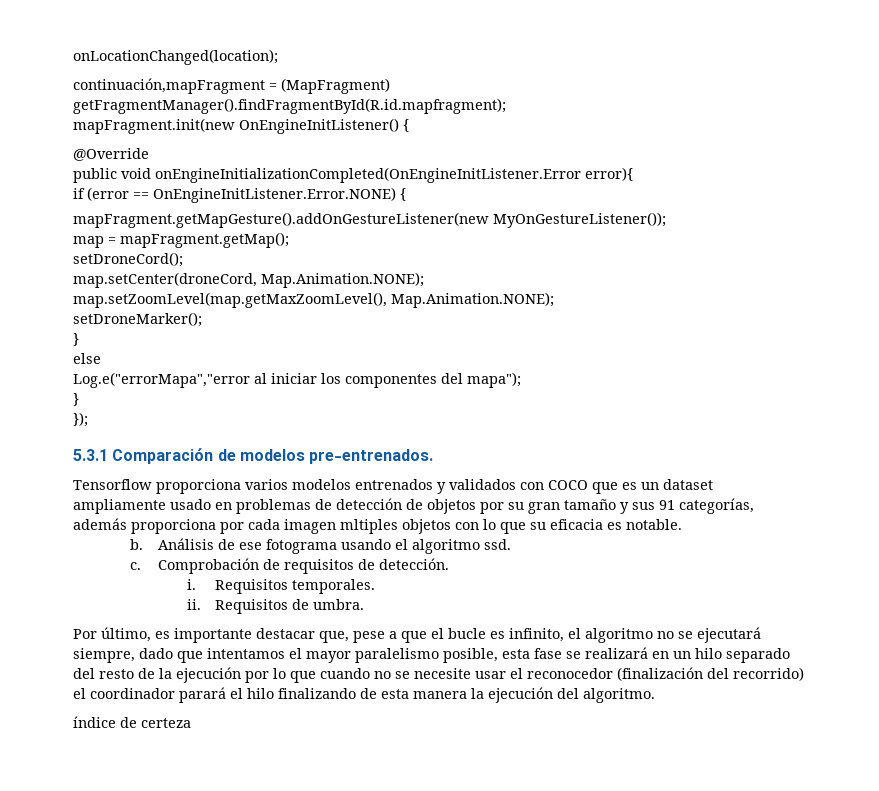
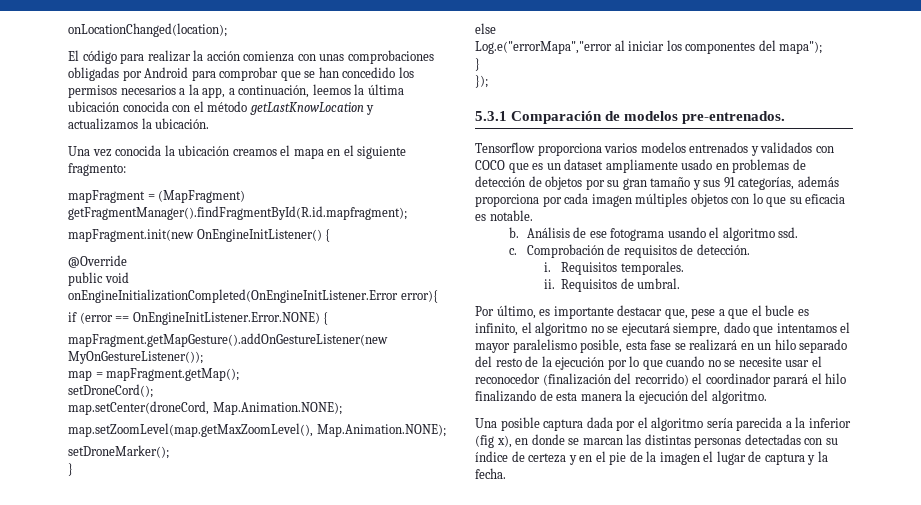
[73,78,265,94] continuación,mapFragment -> [68,50,434,64] [68,67,414,81] [68,84,404,98] [68,101,375,115] [68,118,210,130] [68,145,407,159] [68,163,126,176] [68,190,145,203] El código para realizar la acción comienza con unas comprobaciones obligadas por Android para comprobar que se han concedido los permisos necesarios a la app, a continuación, leemos la última ubicación conocida con el método getLastKnowLocation y actualizamos la ubicación. // Una vez conocida la ubicación creamos el mapa en el siguiente fragmento: // mapFragment
[340,519,398,534] mltiples -> [635,193,688,207] múltiples
[313,599,365,610] umbra. -> [637,278,681,289] umbral.
[73,716,191,728] índice de certeza -> [475,417,851,431] [475,434,838,448] [475,451,828,465] [475,468,506,479] Una posible captura dada por el algoritmo sería parecida a la inferior (fig x), en donde se marcan las distintas personas detectadas con su índice de certeza y en el pie de la imagen el lugar de captura y la fecha.

